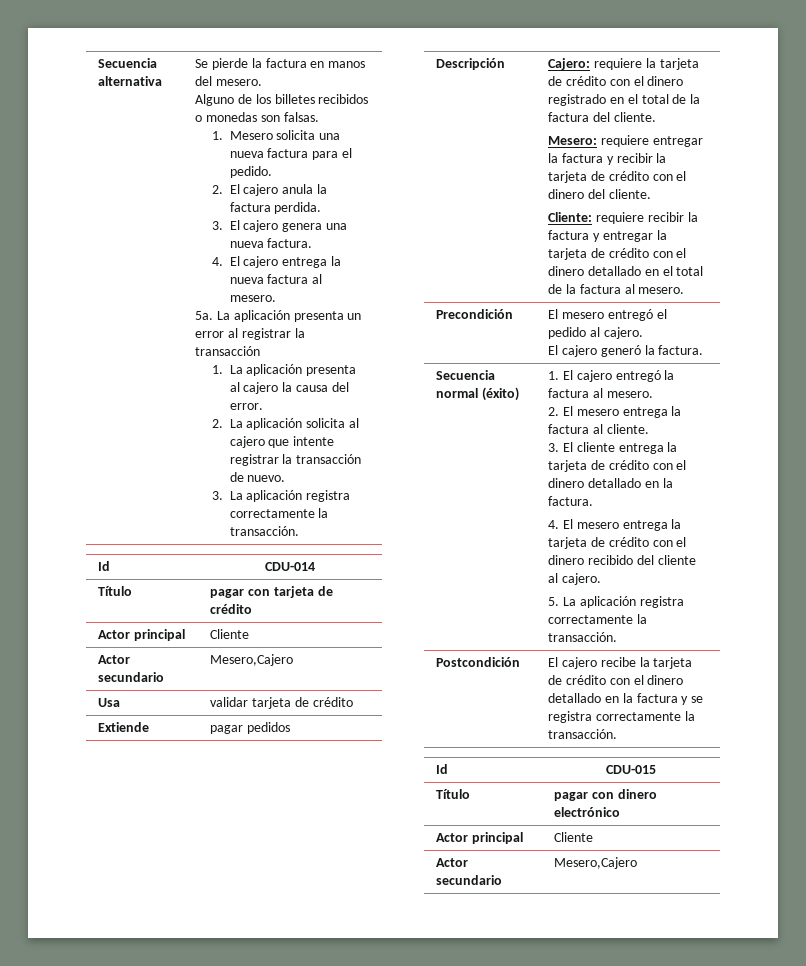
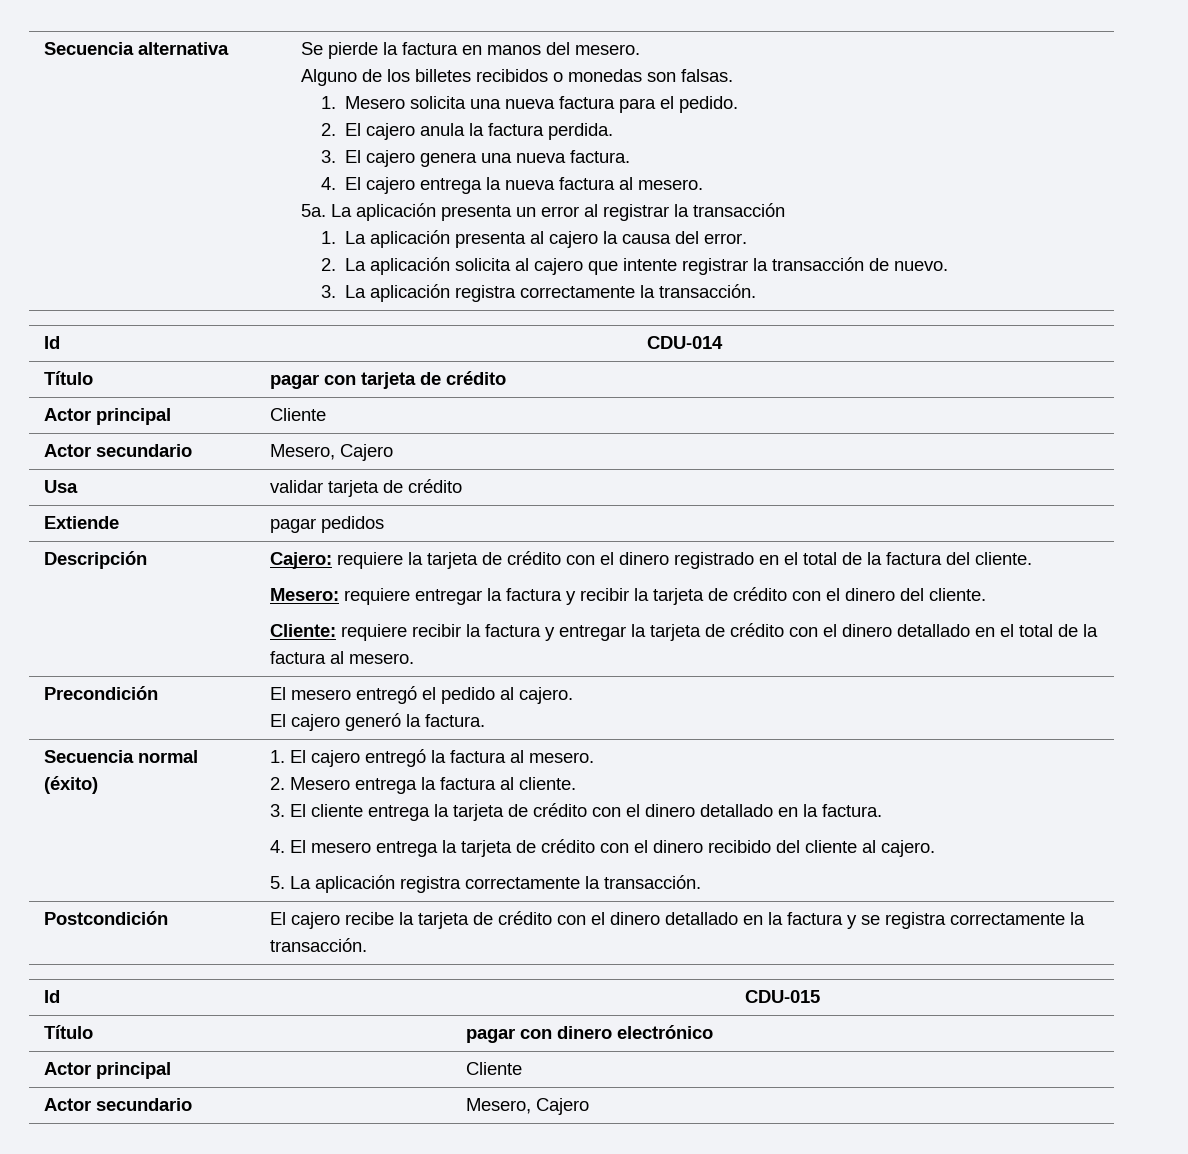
[210,654,294,666] Mesero,Cajero -> [269,444,393,461] Mesero, Cajero
[563,406,619,416] El mesero -> [289,777,350,790] Mesero
[554,857,638,869] Mesero,Cajero -> [465,1098,589,1115] Mesero, Cajero

